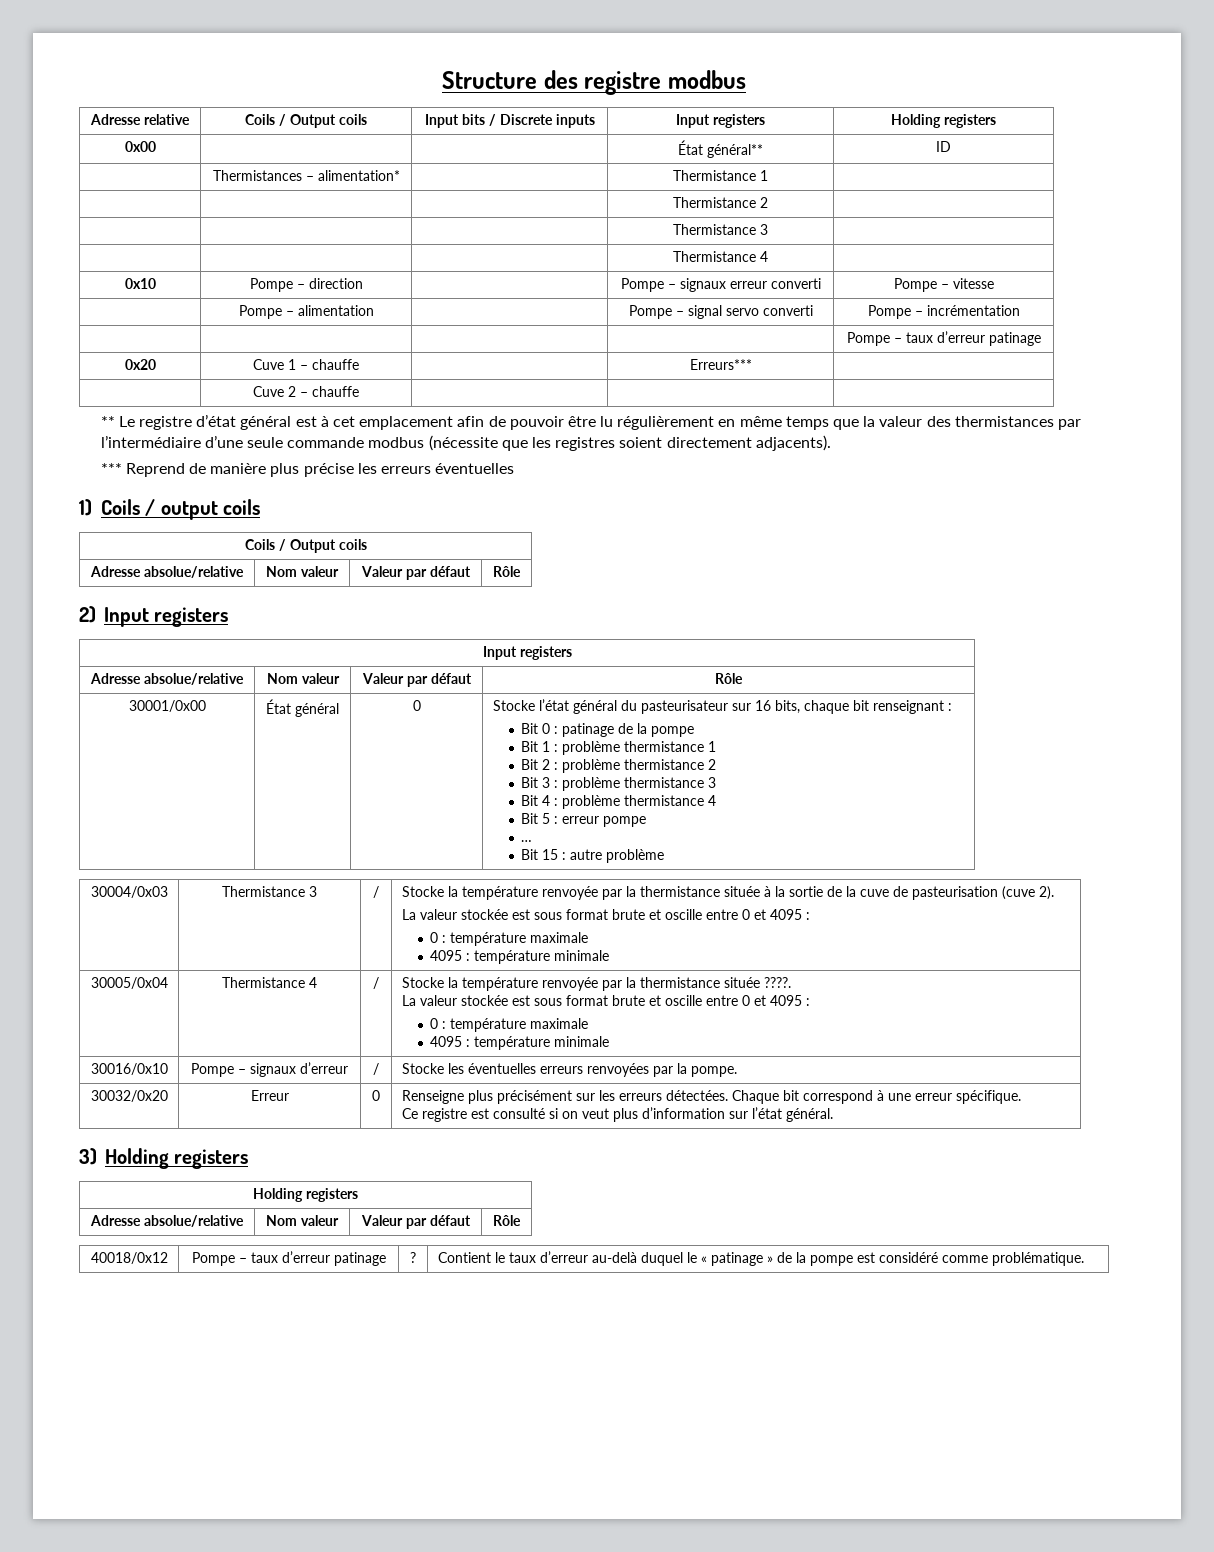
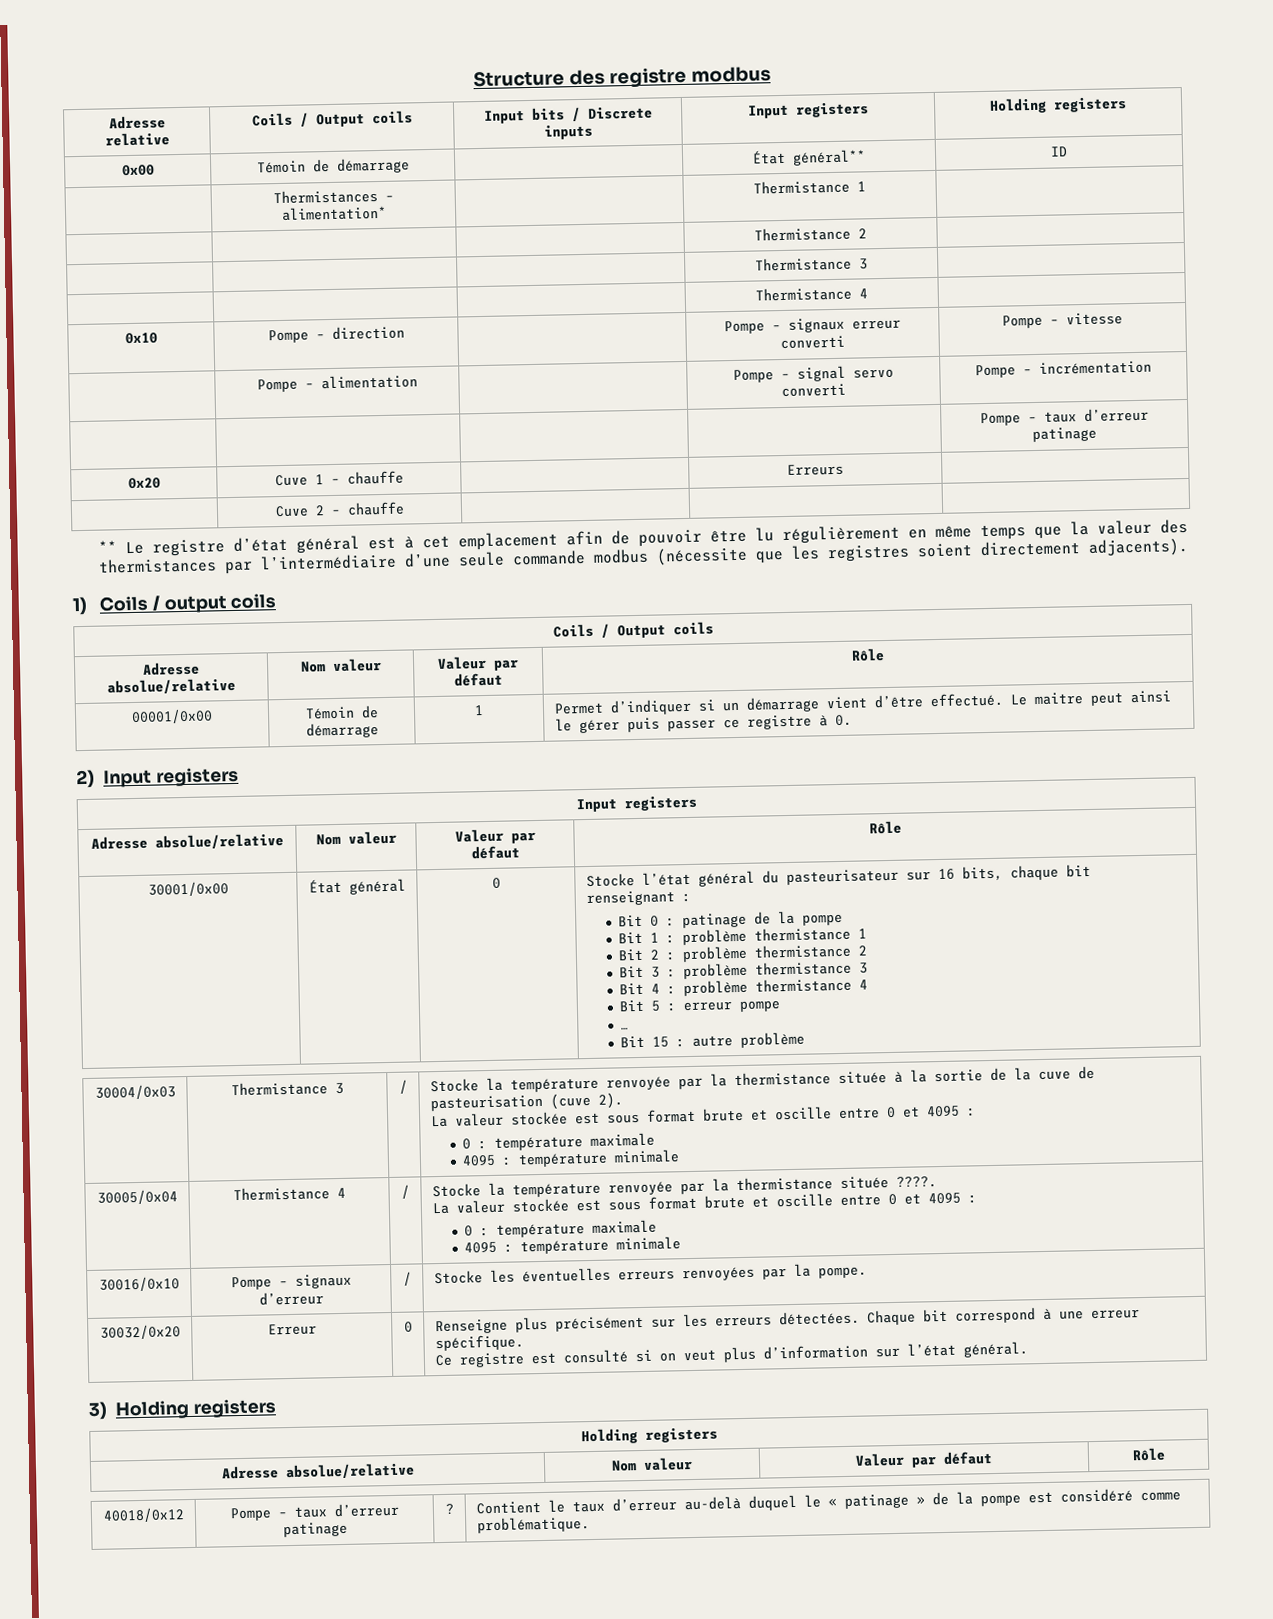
(156, 146) none -> [256,157,410,174] Témoin de démarrage
[689,359,752,370] Erreurs*** -> [787,463,844,476] Erreurs
[100,463,515,477] // *** Reprend de manière plus précise les erreurs éventuelles -> (1190, 547) none
(521, 571) none -> [131,708,213,725] [304,705,379,720] [305,722,379,739] [474,705,484,716] [553,690,1171,716] [554,714,852,734] // 00001/0x00 | Témoin de démarrage | 1 | Permet d’indiquer si un démarrage vient d’être effectué. Le maitre peut ainsi le gérer puis passer ce registre à 0.

